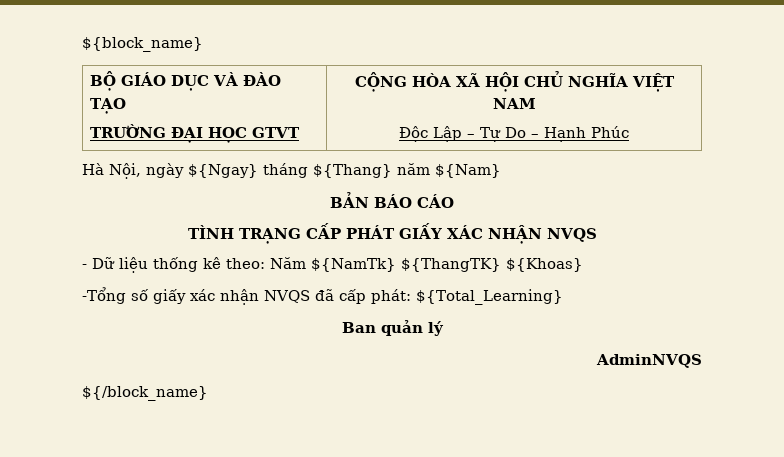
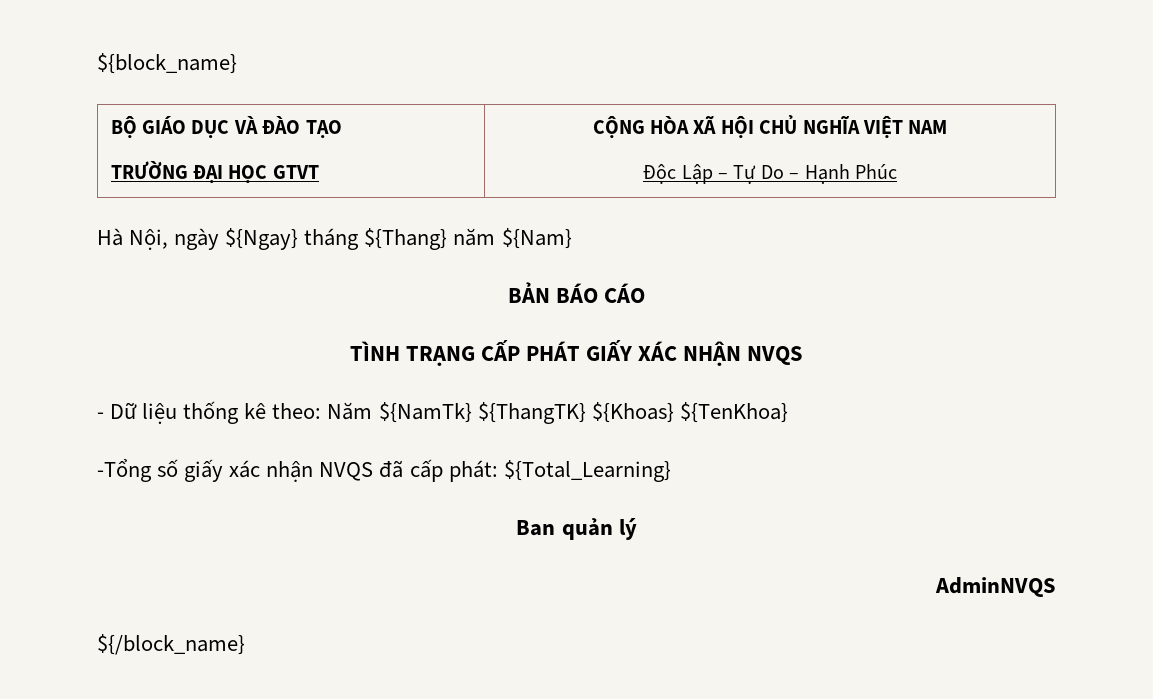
(583, 265) none -> [679,402,788,423] ${TenKhoa}

